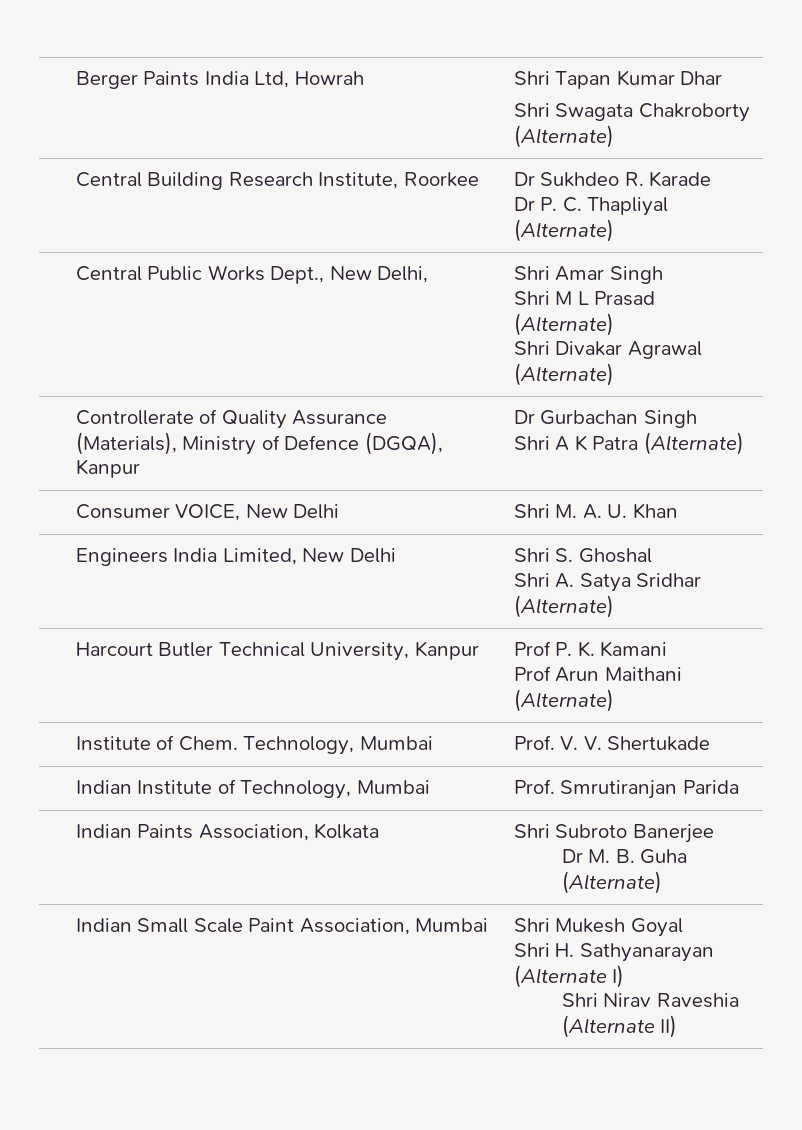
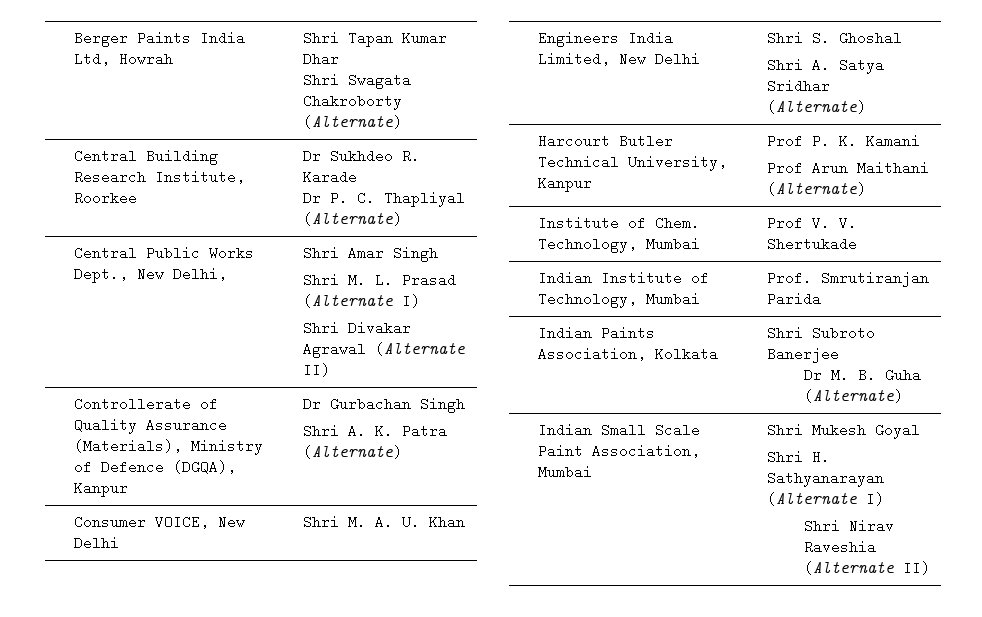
[555,291,656,306] [513,313,614,336] M L Prasad (Alternate) -> [348,273,457,287] [303,294,421,308] M. L. Prasad (Alternate I)
[513,363,614,386] (Alternate) -> [375,342,466,356] [303,363,331,377] (Alternate II)
[555,435,587,451] A K -> [348,424,394,438] A. K.
[513,735,555,750] Prof. -> [767,216,804,230] Prof

